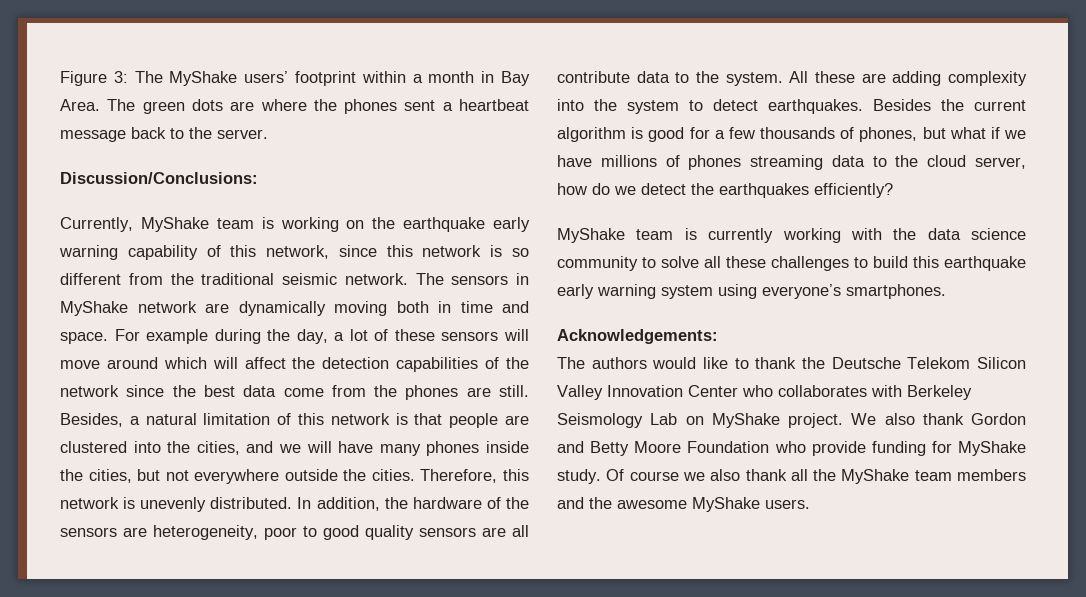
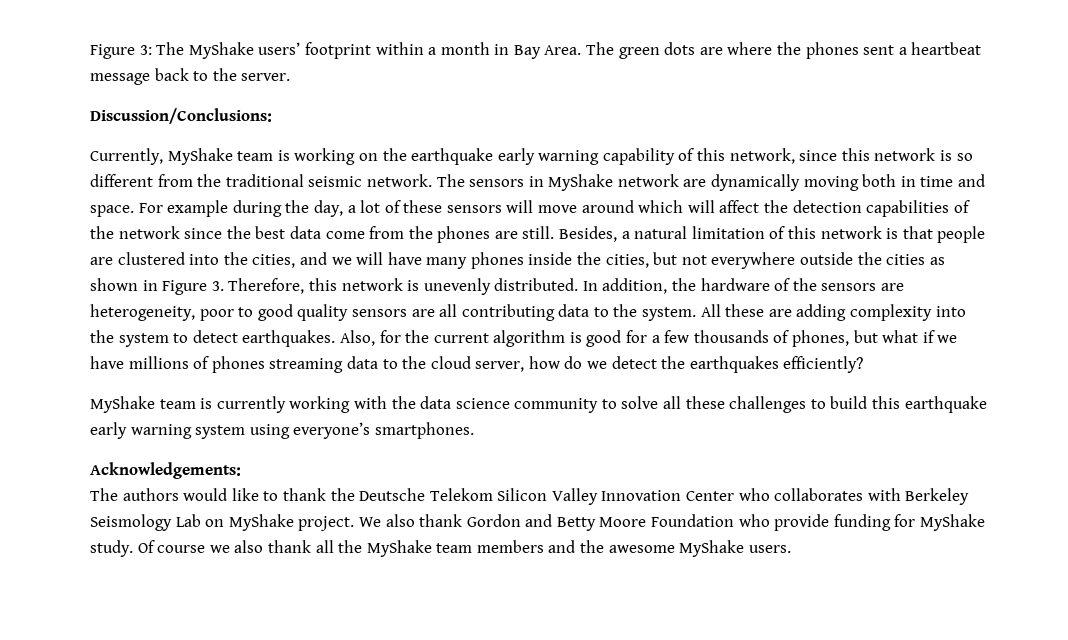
[371,469,415,481] cities. -> [886,254,945,265] [90,278,224,295] cities as shown in Figure 3.
[557,71,630,83] contribute -> [461,304,555,321] contributing
[873,99,931,111] Besides -> [339,330,401,346] Also, for

